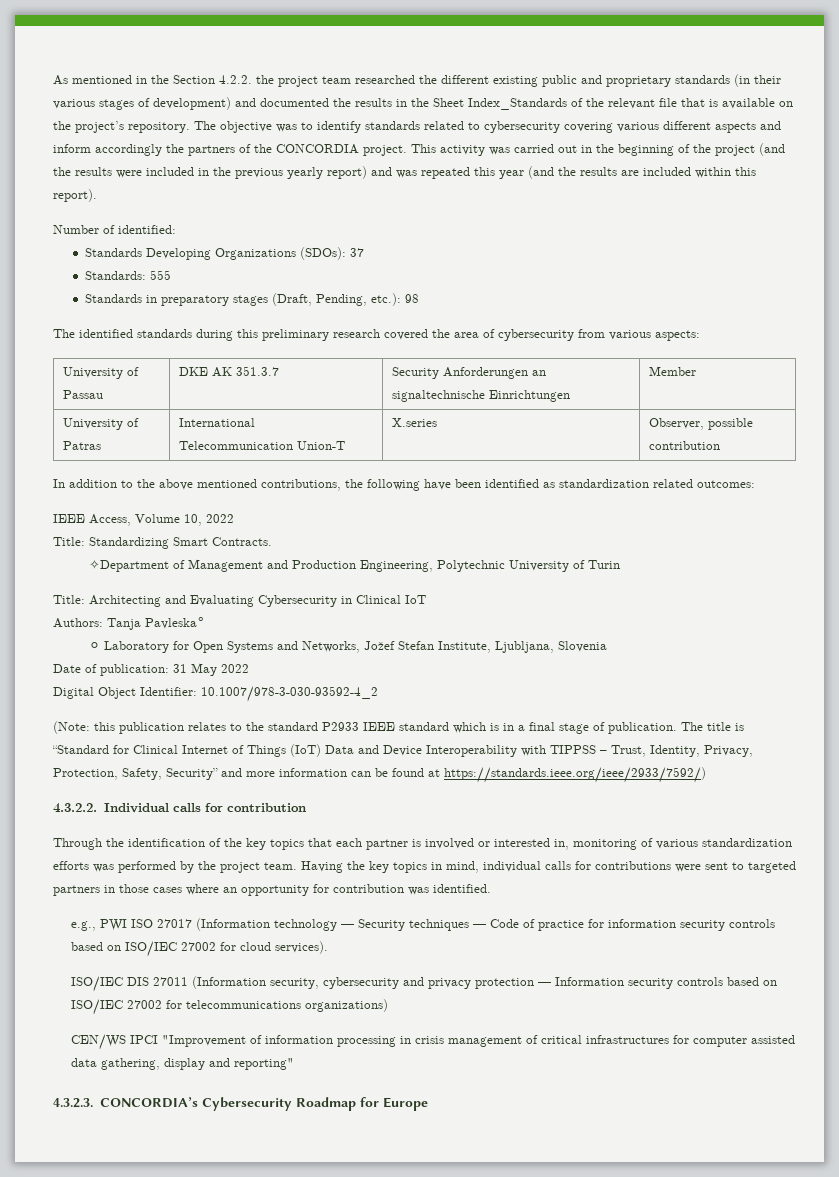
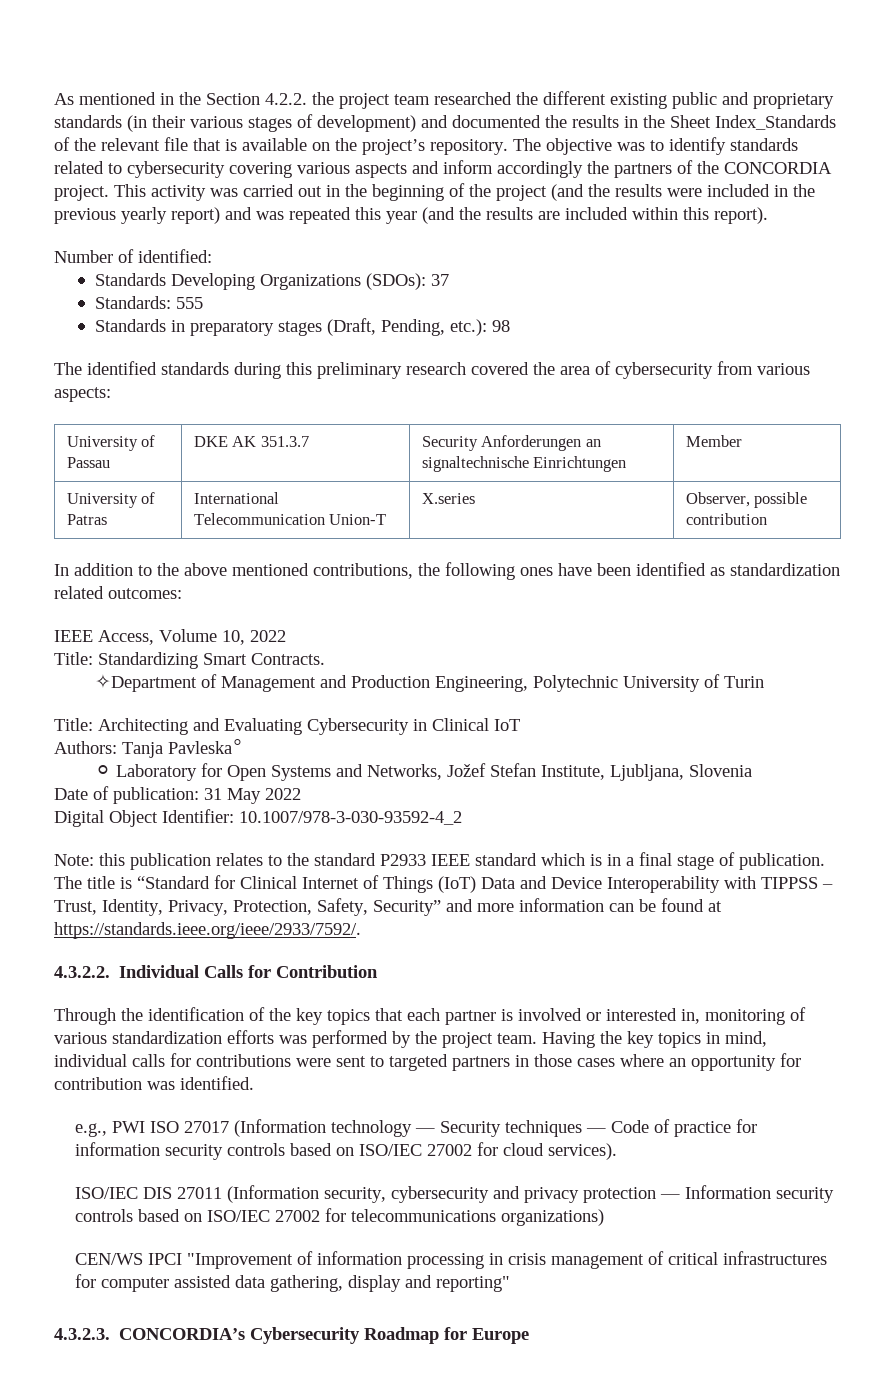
[663,121,711,130] different -> (350, 168) none
(420, 485) none -> [520,567,553,576] ones
[53,721,90,734] (Note: -> [54,854,94,866] Note:
[444,767,706,783] https://standards.ieee.org/ieee/2933/7592/) -> [54,922,361,939] https://standards.ieee.org/ieee/2933/7592/.
[172,803,306,812] calls for contribution -> [204,965,379,978] Calls for Contribution

